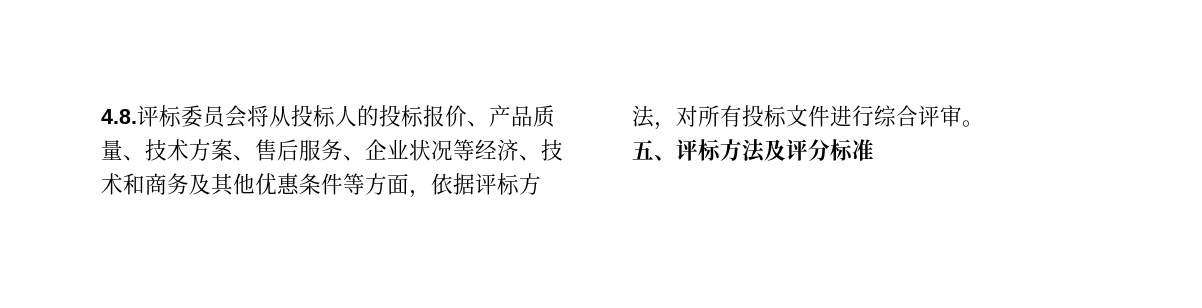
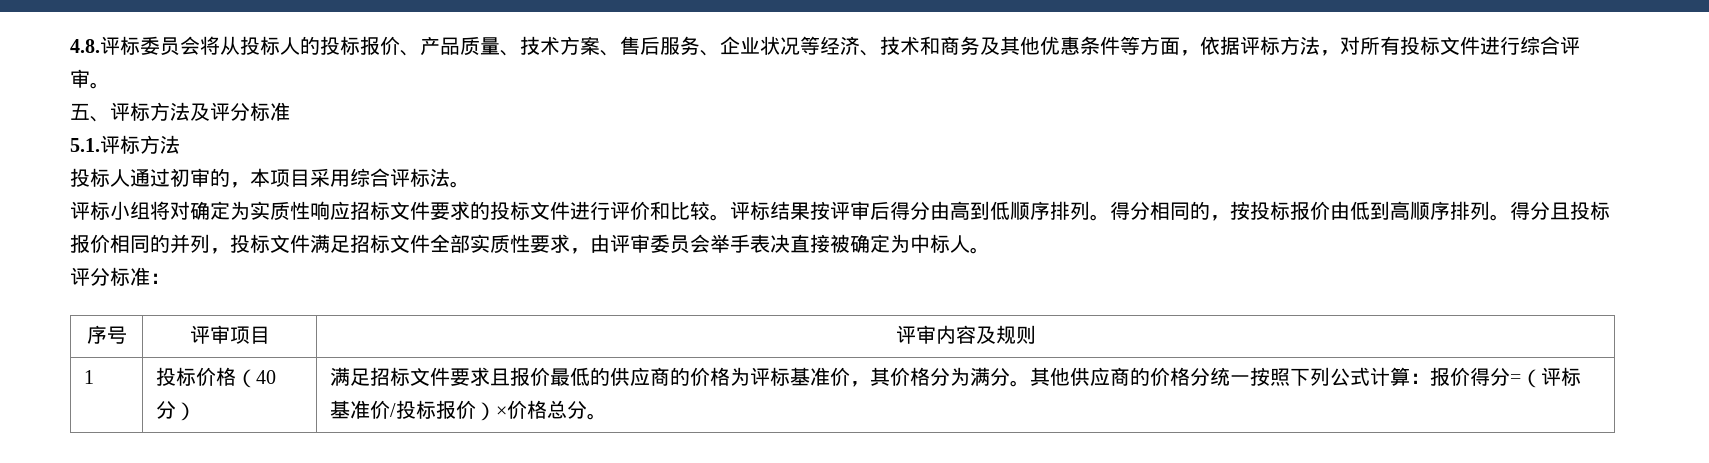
(874, 150) none -> [70,135,180,154] [70,168,470,188] [70,201,1610,221] [70,234,990,254] [70,267,170,286] [86,325,127,344] [189,325,270,344] [895,325,1036,344] [84,370,95,384] [156,367,277,388] [156,400,197,421] [330,367,1582,388] [330,400,608,421] // 5.1.评标方法 // 投标人通过初审的，本项目采用综合评标法。 // 评标小组将对确定为实质性响应招标文件要求的投标文件进行评价和比较。评标结果按评审后得分由高到低顺序排列。得分相同的，按投标报价由低到高顺序排列。得分且投标报价相同的并列，投标文件满足招标文件全部实质性要求，由评审委员会举手表决直接被确定为中标人。 // 评分标准： // 序号 | 评审项目 | 评审内容及规则 // 1 | 投标价格（40分） | 满足招标文件要求且报价最低的供应商的价格为评标基准价，其价格分为满分。其他供应商的价格分统一按照下列公式计算：报价得分=（评标基准价/投标报价）×价格总分。

